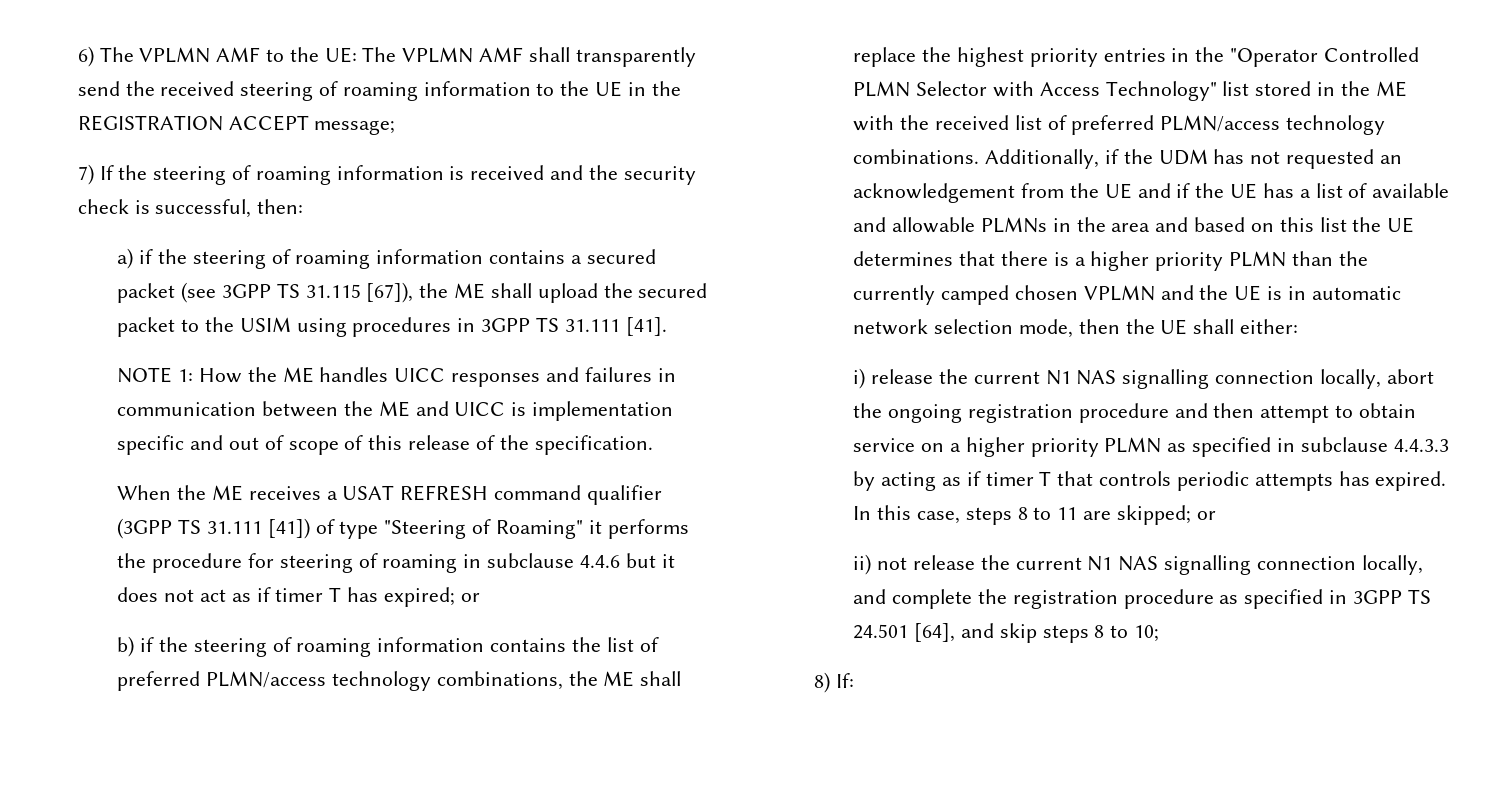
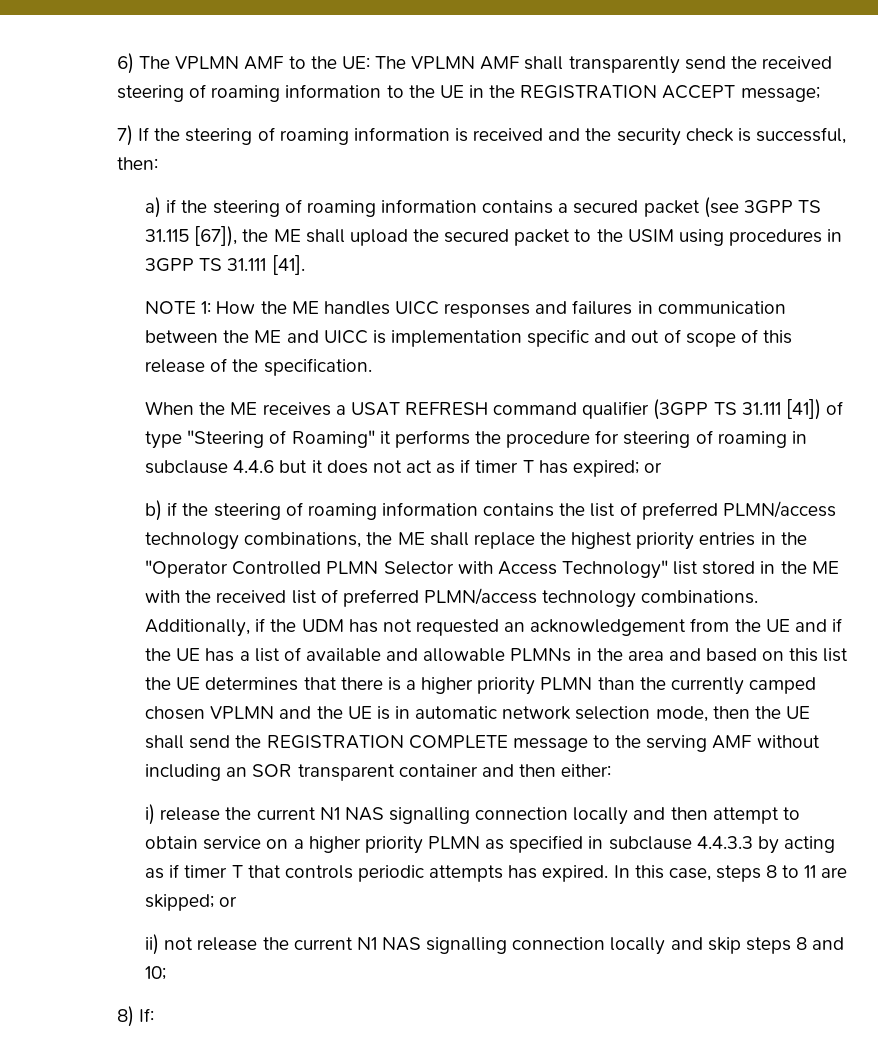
(1235, 326) none -> [189,735,820,752] [145,764,556,781] send the REGISTRATION COMPLETE message to the serving AMF without including an SOR transparent container and then
[1319,369,1434,389] [853,403,1169,423] locally, abort the ongoing registration procedure -> [573,807,629,825] locally
[1361,555,1423,575] [853,589,1431,609] [853,623,956,642] locally, and complete the registration procedure as specified in 3GPP TS 24.501 [64], -> [610,937,666,955] locally
[1110,625,1129,638] to -> [812,937,845,950] and

